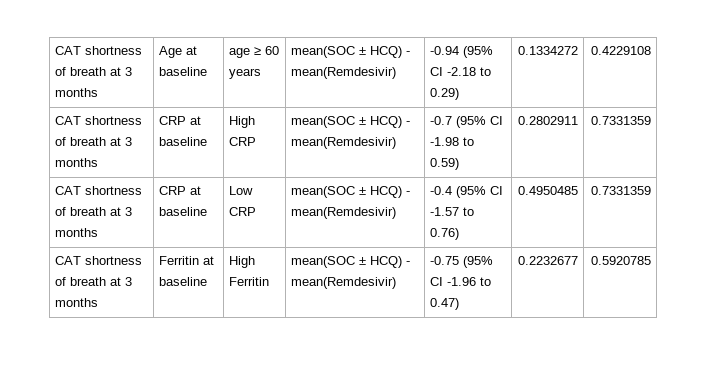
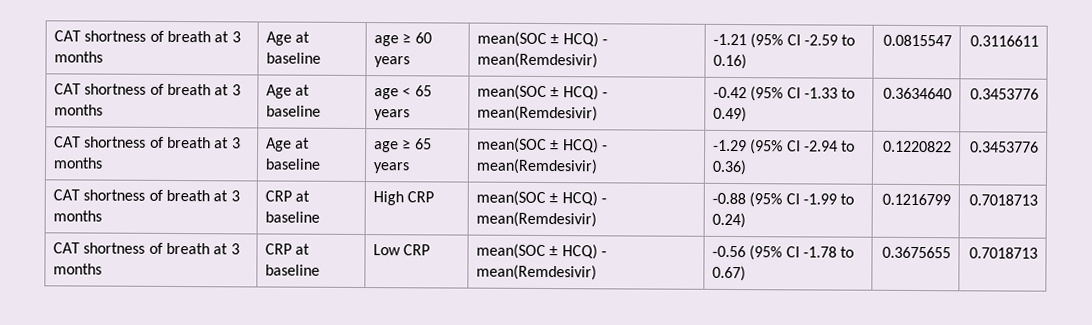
[429,46,493,58] [429,67,491,76] [429,88,459,100] [518,46,579,55] [591,46,652,55] -0.94 (95% CI -2.18 to 0.29) | 0.1334272 | 0.4229108 -> [712,33,856,49] [712,53,747,70] [883,34,953,47] [970,35,1040,47] [53,83,241,96] [53,104,103,116] [265,84,311,99] [265,105,321,117] [373,85,432,100] [373,109,410,121] [476,84,608,101] [476,105,598,122] [712,86,856,102] [712,106,747,123] [883,87,953,100] [970,88,1040,100] [53,136,241,149] [52,157,103,169] [265,137,311,152] [264,158,321,170] [373,138,432,153] [372,162,409,174] [476,137,608,154] [475,158,598,175] [712,139,856,155] [711,159,747,176] [883,140,953,153] [970,141,1040,153] -1.21 (95% CI -2.59 to 0.16) | 0.0815547 | 0.3116611 // CAT shortness of breath at 3 months | Age at baseline | age < 65 years | mean(SOC ± HCQ) - mean(Remdesivir) | -0.42 (95% CI -1.33 to 0.49) | 0.3634640 | 0.3453776 // CAT shortness of breath at 3 months | Age at baseline | age ≥ 65 years | mean(SOC ± HCQ) - mean(Remdesivir) | -1.29 (95% CI -2.94 to 0.36) | 0.1220822 | 0.3453776
[429,116,503,128] [429,137,474,146] [429,158,459,170] [518,116,579,125] [591,116,652,125] -0.7 (95% CI -1.98 to 0.59) | 0.2802911 | 0.7331359 -> [711,192,855,208] [711,212,746,229] [882,193,952,206] [969,194,1039,206] -0.88 (95% CI -1.99 to 0.24) | 0.1216799 | 0.7018713
[429,186,503,198] [429,207,474,216] [429,228,459,240] [518,186,579,195] [591,186,652,195] [54,256,142,265] [54,277,132,286] [54,298,98,307] [158,256,214,265] [158,277,207,286] [228,256,255,268] [228,277,269,286] [290,256,410,268] [290,277,396,289] [429,256,493,268] [429,277,491,286] [429,298,459,310] [518,256,579,265] [591,256,652,265] -0.4 (95% CI -1.57 to 0.76) | 0.4950485 | 0.7331359 // CAT shortness of breath at 3 months | Ferritin at baseline | High Ferritin | mean(SOC ± HCQ) - mean(Remdesivir) | -0.75 (95% CI -1.96 to 0.47) | 0.2232677 | 0.5920785 -> [711,245,855,261] [711,265,746,282] [882,246,952,259] [969,247,1039,259] -0.56 (95% CI -1.78 to 0.67) | 0.3675655 | 0.7018713

